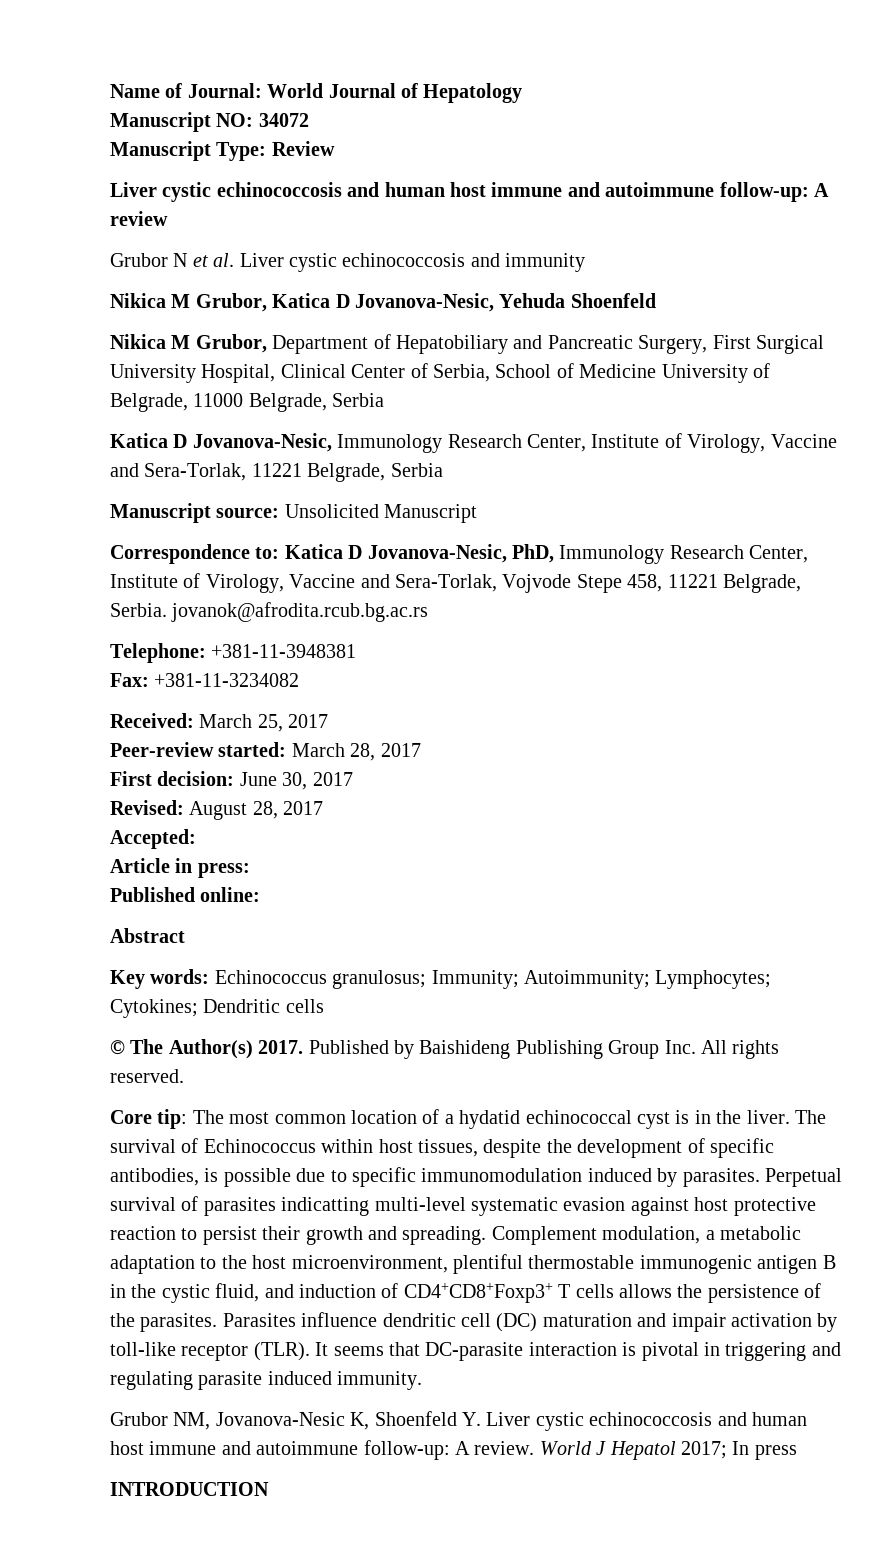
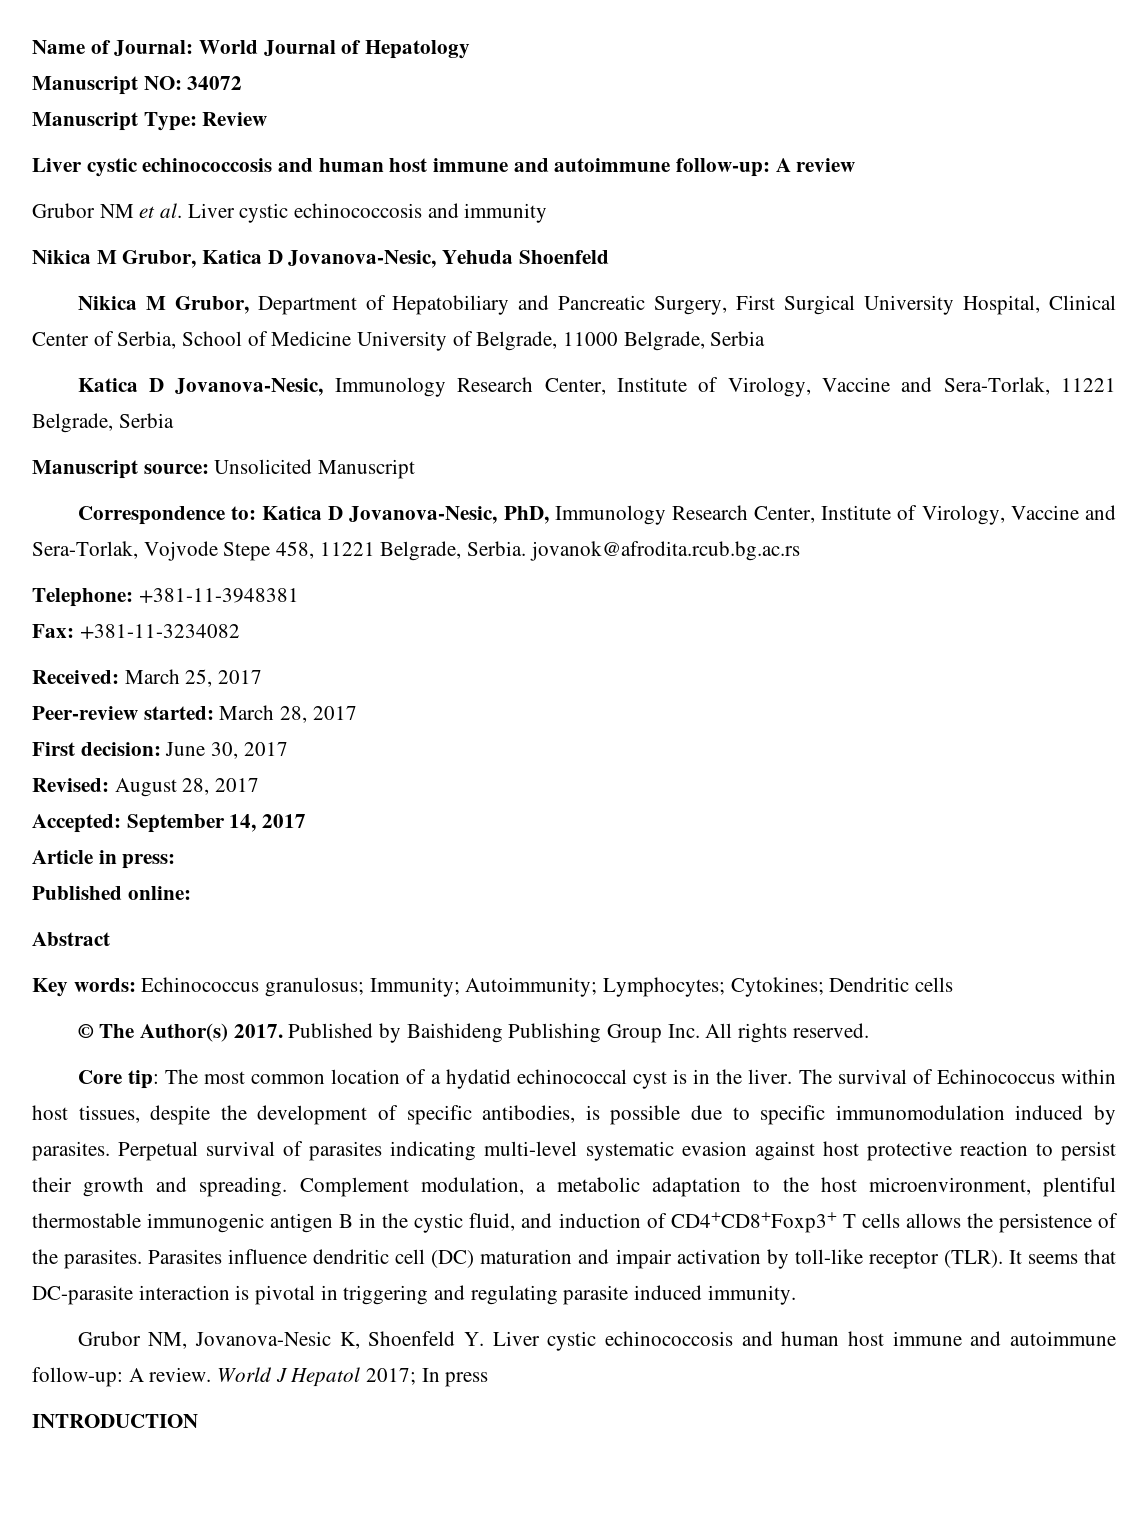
[173,253,188,267] N -> [99,204,134,218] NM
(196, 839) none -> [126,814,307,833] September 14, 2017
[281,1197,370,1216] indicatting -> [390,1141,477,1161] indicating

